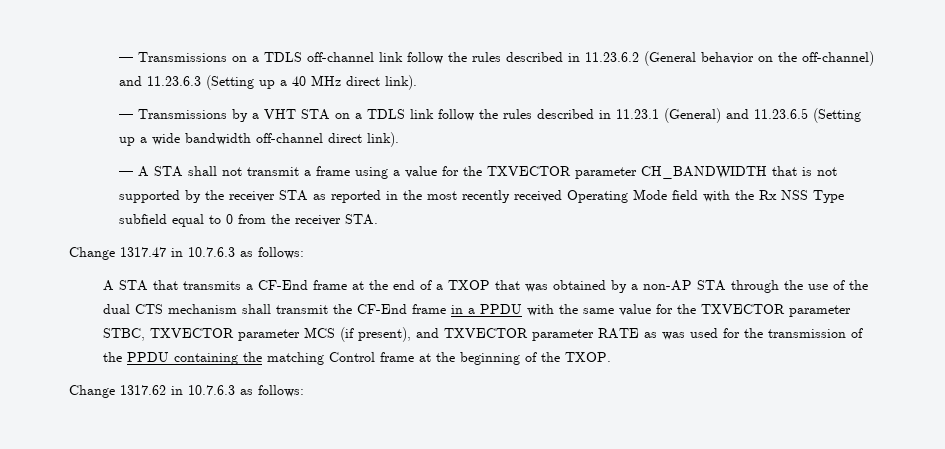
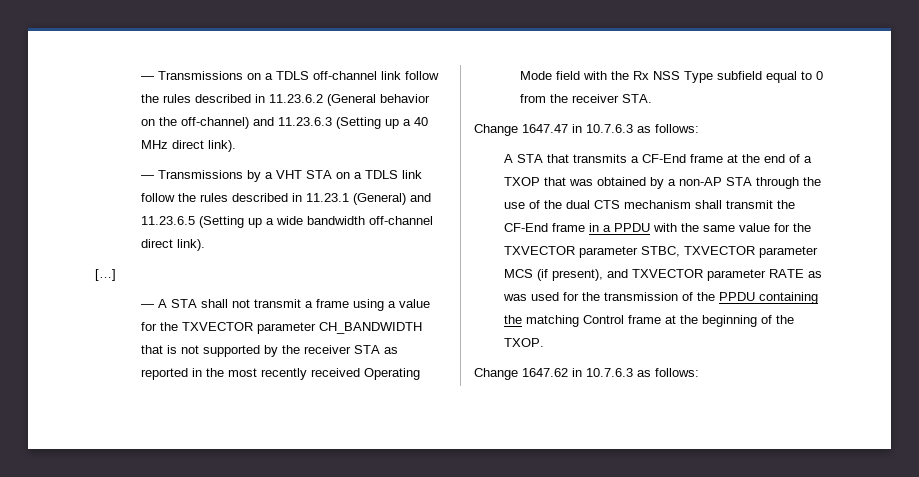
(400, 139) none -> [95,269,116,281] // […]
[120,247,166,257] 1317.47 -> [522,124,568,133] 1647.47
[120,385,166,395] 1317.62 -> [522,368,568,377] 1647.62

